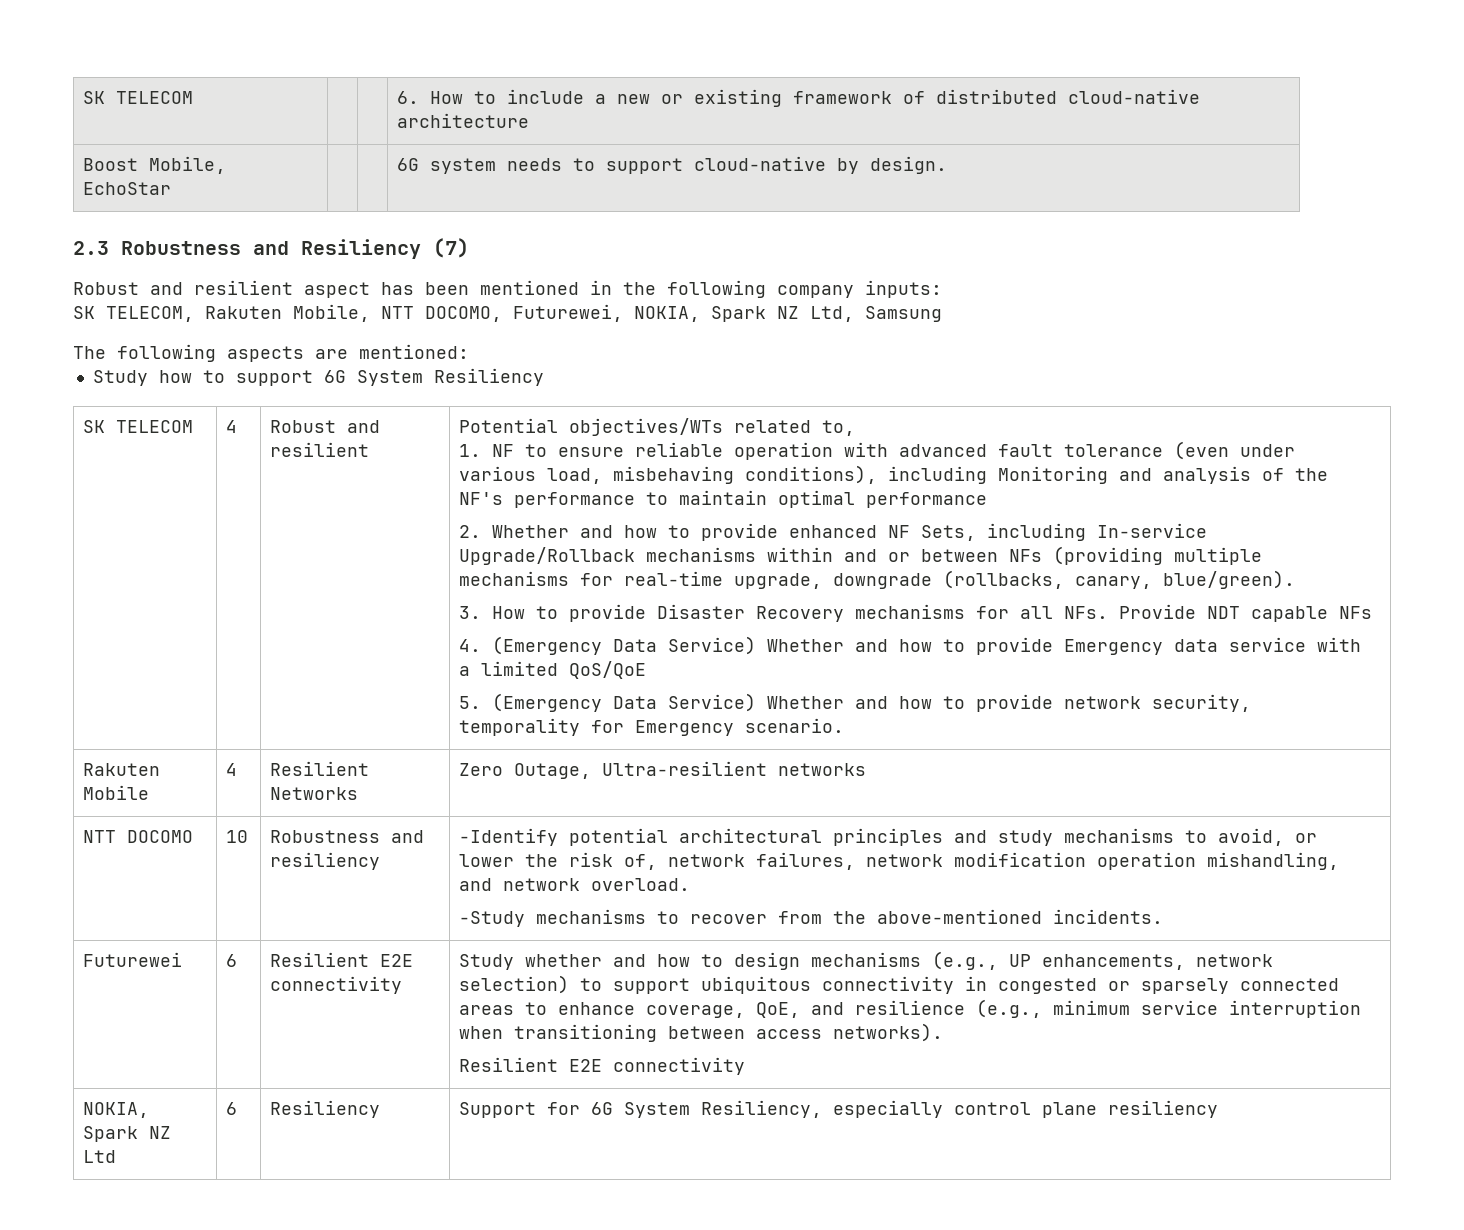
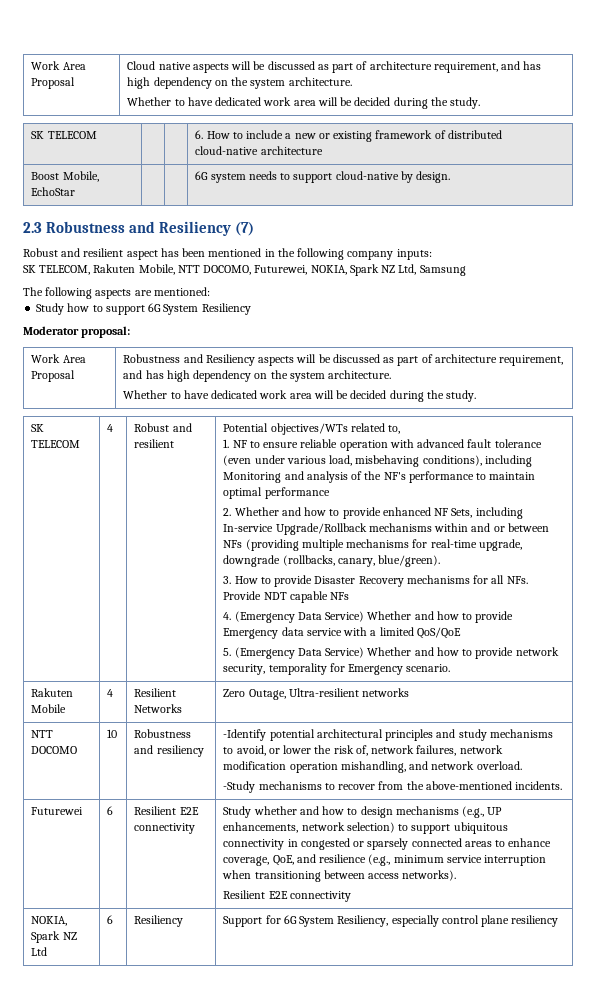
(83, 97) none -> [31,61,86,70] [31,77,76,89] [127,61,542,73] [127,77,352,89] [127,97,481,109] Work Area Proposal | Cloud native aspects will be discussed as part of architecture requirement, and has high dependency on the system architecture. // Whether to have dedicated work area will be decided during the study. //
(544, 377) none -> [23,326,131,338] [31,354,86,363] [31,370,76,382] [123,354,564,366] [123,370,392,382] [123,390,477,402] // Moderator proposal: // Work Area Proposal | Robustness and Resiliency aspects will be discussed as part of architecture requirement, and has high dependency on the system architecture. // Whether to have dedicated work area will be decided during the study.

